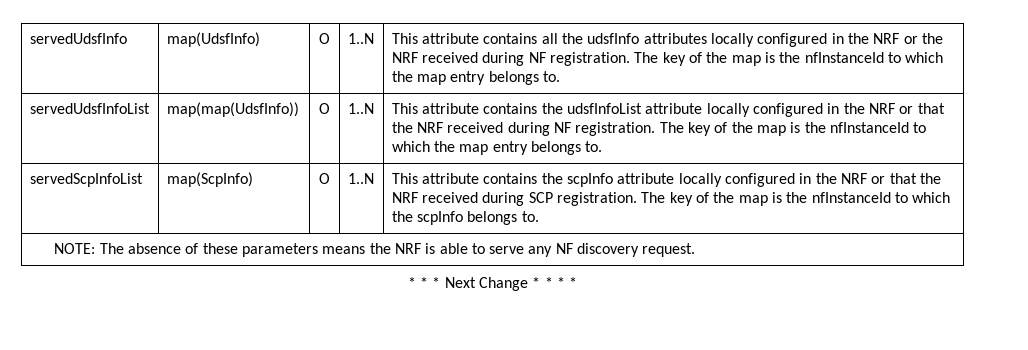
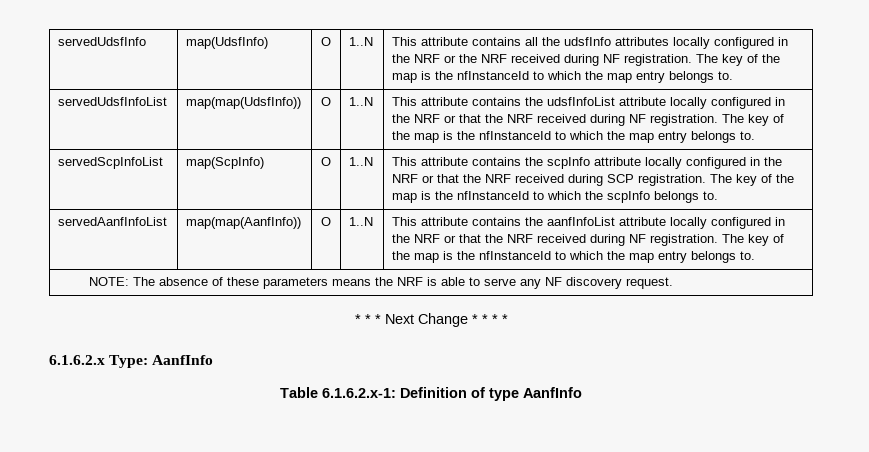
(539, 216) none -> [58,217,168,226] [186,217,302,229] [321,217,331,226] [349,217,374,226] [392,217,786,229] [392,234,785,246] [392,251,756,263] // servedAanfInfoList | map(map(AanfInfo)) | O | 1..N | This attribute contains the aanfInfoList attribute locally configured in the NRF or that the NRF received during NF registration. The key of the map is the nfInstanceId to which the map entry belongs to.
(578, 282) none -> [49,355,214,368] [280,387,582,401] // 6.1.6.2.x Type: AanfInfo // Table 6.1.6.2.x-1: Definition of type AanfInfo

